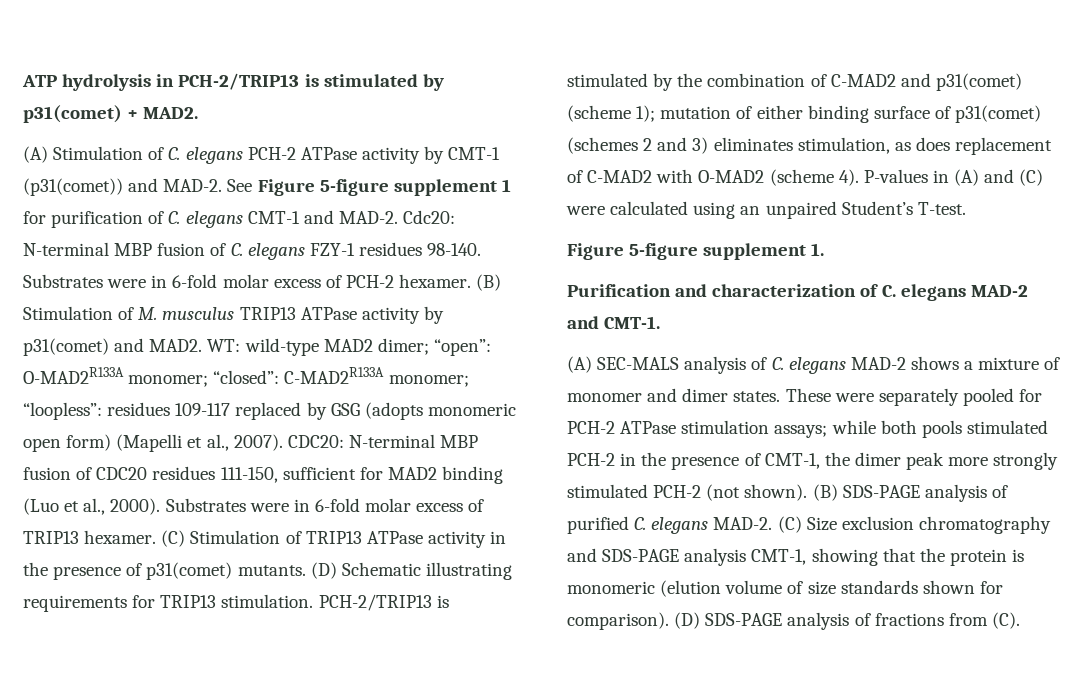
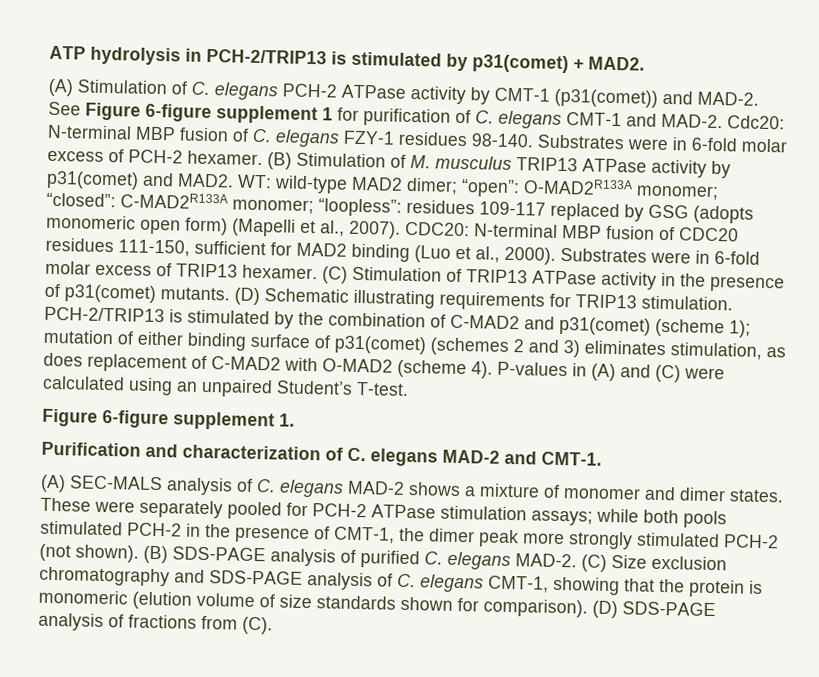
[319,179,389,196] 5-figure -> [145,103,212,123] 6-figure
[629,243,699,260] 5-figure -> [102,409,169,429] 6-figure
(747, 557) none -> [377,573,484,593] of C. elegans

